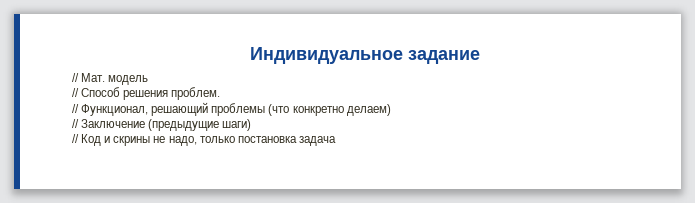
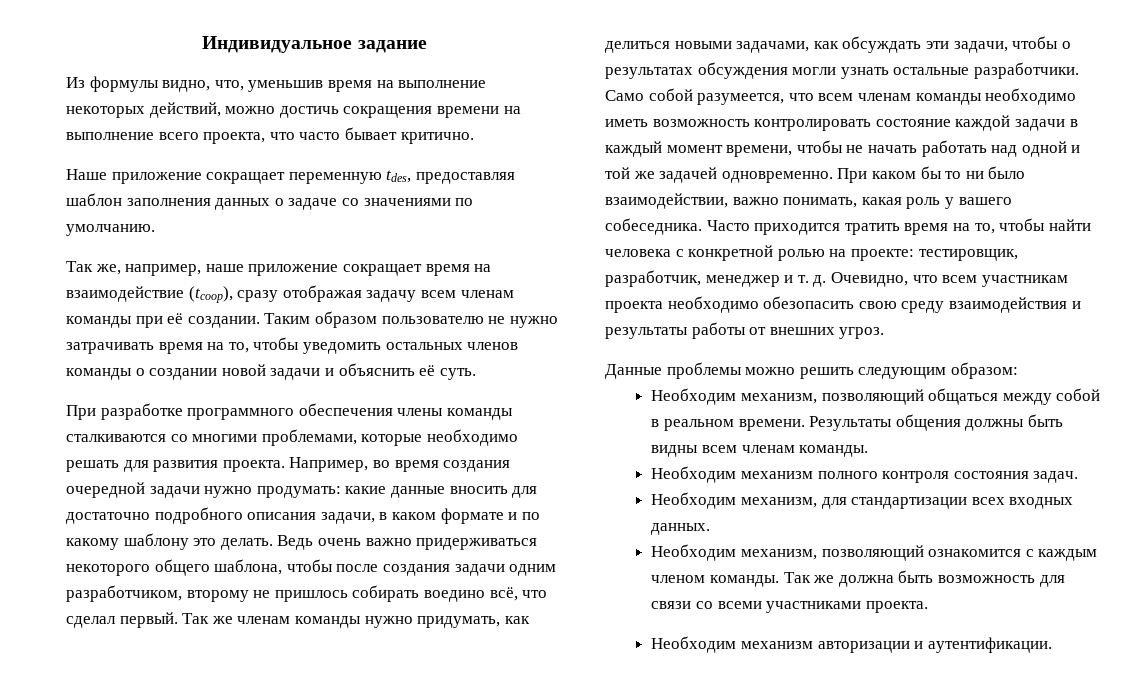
[72,73,149,85] [72,87,221,100] [72,102,391,116] [72,119,252,131] [72,134,336,146] // Мат. модель // // Способ решения проблем. // // Функционал, решающий проблемы (что конкретно делаем) // // Заключение (предыдущие шаги) // // Код и скрины не надо, только постановка задача -> [66,76,487,92] [66,102,521,118] [66,127,474,144] [66,169,515,184] [66,193,474,210] [66,224,155,236] [66,261,492,276] [66,285,514,303] [66,311,558,328] [66,337,519,354] [66,363,476,380] [66,403,513,420] [66,429,518,446] [66,457,511,472] [66,482,538,498] [66,507,540,524] [66,533,538,550] [66,559,557,576] [66,585,548,602] [66,612,530,628] [605,36,1071,53] [605,62,1079,79] [605,88,1077,105] [605,115,1078,131] [605,140,1081,157] [605,166,1026,183] [605,193,1012,209] [605,218,1091,235] [605,245,1018,261] [605,270,1068,287] [605,296,1081,313] [605,322,885,339] [605,362,1018,379] [651,388,1101,405] [651,414,1063,431] [651,445,869,457] [651,466,1079,483] [651,492,1074,509] [651,523,711,535] [651,544,1098,561] [651,570,1065,587] [651,601,928,613] [651,636,1052,653] Из формулы видно, что, уменьшив время на выполнение некоторых действий, можно достичь сокращения времени на выполнение всего проекта, что часто бывает критично. // Наше приложение сокращает переменную tdes, предоставляя шаблон заполнения данных о задаче со значениями по умолчанию. // Так же, например, наше приложение сокращает время на взаимодействие (tcoop), сразу отображая задачу всем членам команды при её создании. Таким образом пользователю не нужно затрачивать время на то, чтобы уведомить остальных членов команды о создании новой задачи и объяснить её суть. // При разработке программного обеспечения члены команды сталкиваются со многими проблемами, которые необходимо решать для развития проекта. Например, во время создания очередной задачи нужно продумать: какие данные вносить для достаточно подробного описания задачи, в каком формате и по какому шаблону это делать. Ведь очень важно придерживаться некоторого общего шаблона, чтобы после создания задачи одним разработчиком, второму не пришлось собирать воедино всё, что сделал первый. Так же членам команды нужно придумать, как делиться новыми задачами, как обсуждать эти задачи, чтобы о результатах обсуждения могли узнать остальные разработчики. Само собой разумеется, что всем членам команды необходимо иметь возможность контролировать состояние каждой задачи в каждый момент времени, чтобы не начать работать над одной и той же задачей одновременно. При каком бы то ни было взаимодействии, важно понимать, какая роль у вашего собеседника. Часто приходится тратить время на то, чтобы найти человека с конкретной ролью на проекте: тестировщик, разработчик, менеджер и т. д. Очевидно, что всем участникам проекта необходимо обезопасить свою среду взаимодействия и результаты работы от внешних угроз. // Данные проблемы можно решить следующим образом: // Необходим механизм, позволяющий общаться между собой в реальном времени. Результаты общения должны быть видны всем членам команды. // Необходим механизм полного контроля состояния задач. // Необходим механизм, для стандартизации всех входных данных. // Необходим механизм, позволяющий ознакомится с каждым членом команды. Так же должна быть возможность для связи со всеми участниками проекта. // Необходим механизм авторизации и аутентификации.

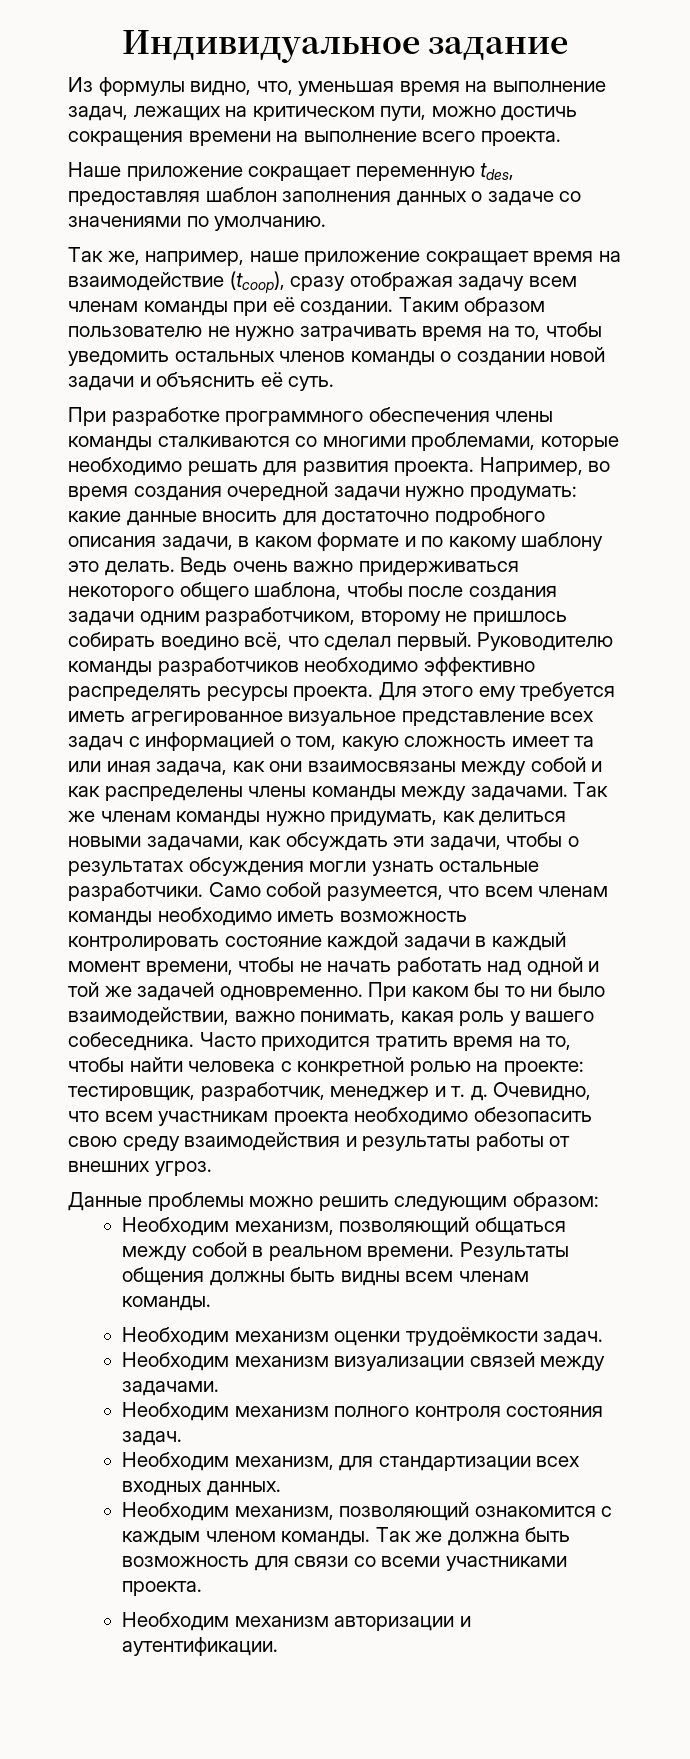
[248,80,324,92] уменьшив -> [298,81,395,96] уменьшая
[66,102,221,118] некоторых действий, -> [68,106,427,121] задач, лежащих на критическом пути,
[203,127,474,144] проекта, что часто бывает критично. -> [480,131,561,146] проекта.
(178, 620) none -> [477,632,614,651] [68,657,535,676] [68,682,616,701] [68,711,595,726] [68,732,595,751] [68,757,603,776] [68,786,568,801] Руководителю команды разработчиков необходимо эффективно распределять ресурсы проекта. Для этого ему требуется иметь агрегированное визуальное представление всех задач с информацией о том, какую сложность имеет та или иная задача, как они взаимосвязаны между собой и как распределены члены команды между задачами.
(869, 451) none -> [122,1327,604,1346] [122,1352,606,1371] [122,1381,220,1396] // Необходим механизм оценки трудоёмкости задач. // Необходим механизм визуализации связей между задачами.

